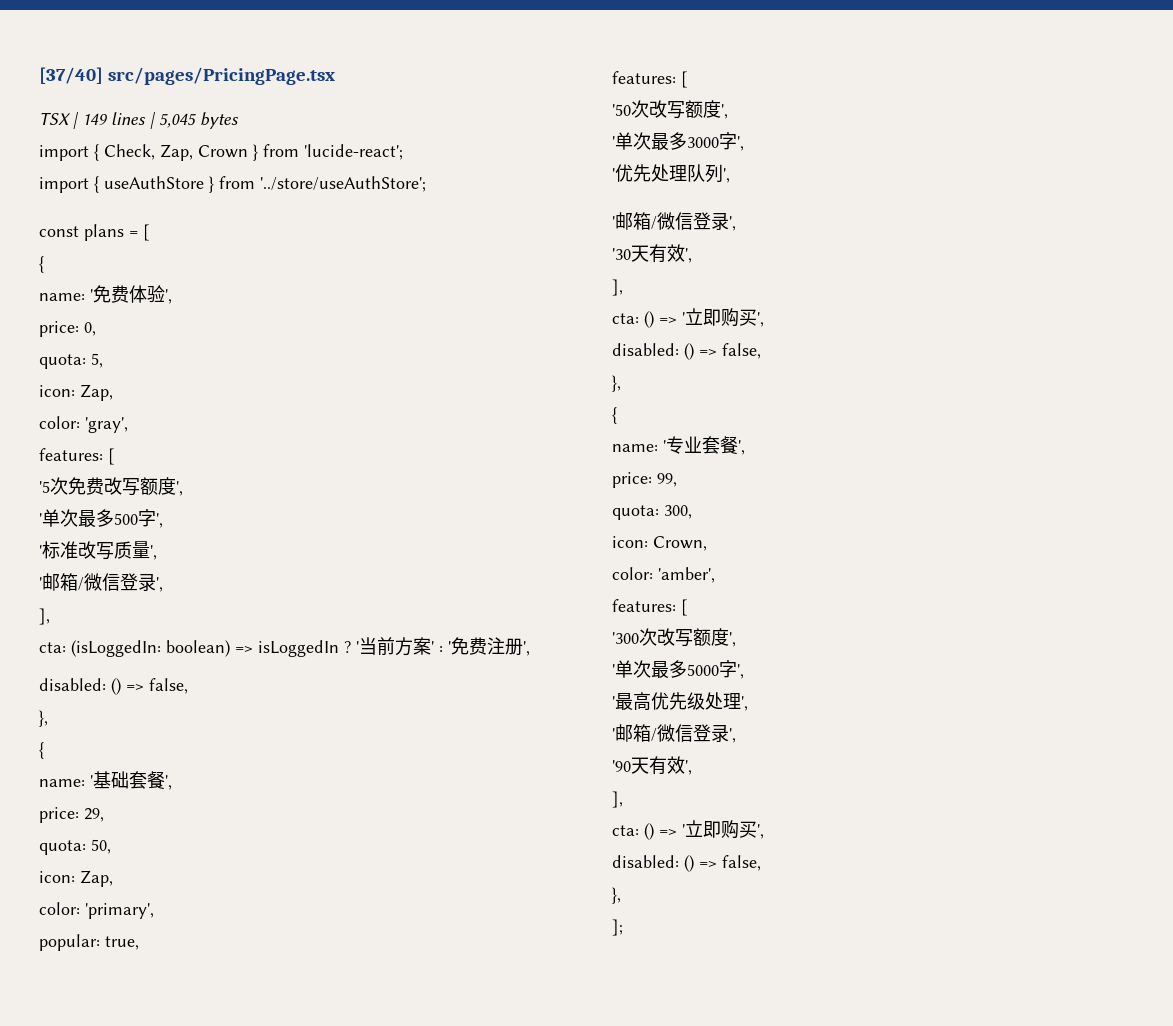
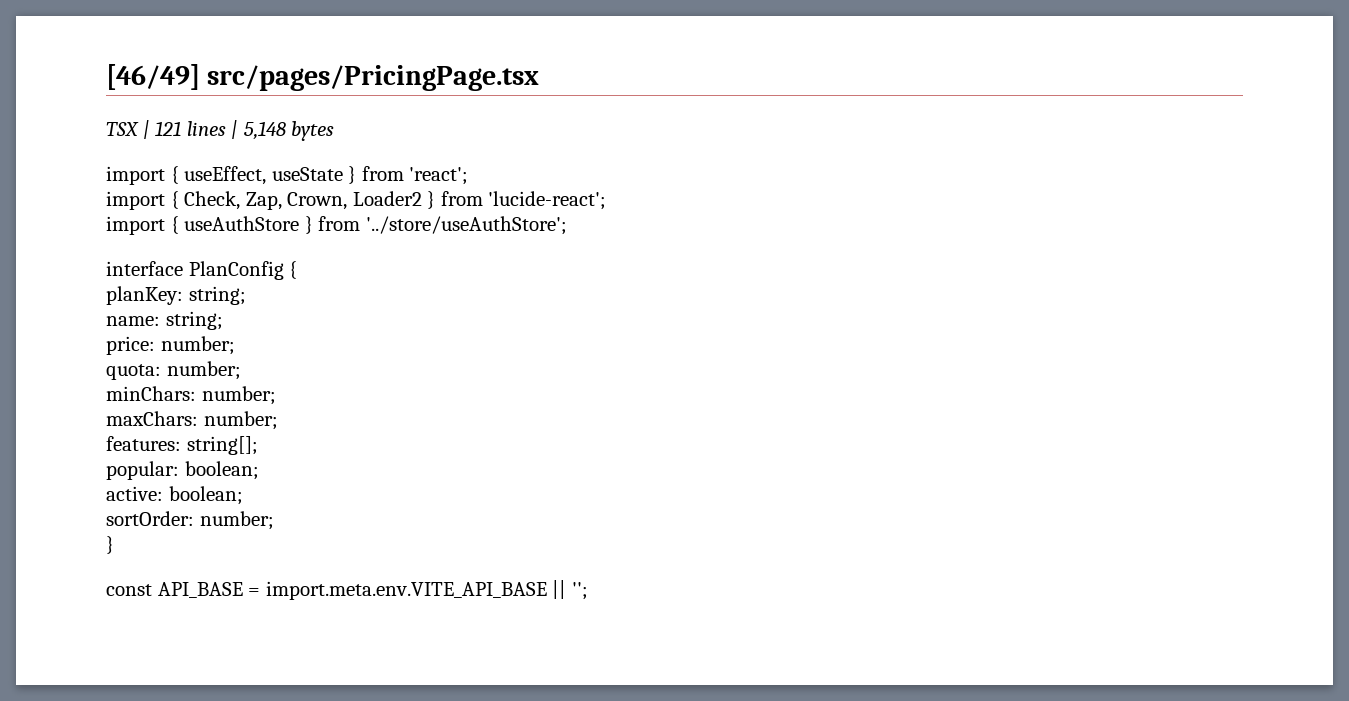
[39,67,103,84] [37/40] -> [106,64,200,90] [46/49]
[82,113,107,125] 149 -> [155,121,182,136] 121
[159,113,196,128] 5,045 -> [243,121,286,140] 5,148
(239, 120) none -> [106,166,469,185] // import { useEffect, useState } from 'react';
[198,145,248,158] Crown -> [287,191,422,210] Crown, Loader2
[39,224,150,241] [39,256,44,273] [39,285,172,304] [39,321,96,337] [39,353,103,369] [39,384,113,401] [39,416,128,433] [39,448,115,465] [39,477,183,496] [39,509,163,528] [39,541,157,560] [39,573,163,592] [39,608,50,625] [39,637,530,657] [39,678,188,695] [39,710,48,727] [39,742,44,759] [39,771,172,790] [39,807,104,823] [39,839,111,855] [39,870,113,887] [39,902,154,919] [39,934,139,951] [612,71,688,88] [612,100,728,119] [612,132,744,151] [612,164,730,183] [612,212,736,231] [612,244,692,263] [612,279,623,296] [612,308,764,328] [612,343,761,360] [612,375,621,392] [612,407,617,424] [612,436,745,455] [612,472,677,488] [612,505,692,520] [612,536,707,551] [612,567,715,583] [612,599,688,616] [612,628,736,647] [612,660,744,679] [612,692,748,711] [612,724,736,743] [612,756,692,775] [612,791,623,808] [612,820,764,840] [612,855,761,872] [612,887,621,904] [612,919,623,936] const plans = [ // { // name: '免费体验', // price: 0, // quota: 5, // icon: Zap, // color: 'gray', // features: [ // '5次免费改写额度', // '单次最多500字', // '标准改写质量', // '邮箱/微信登录', // ], // cta: (isLoggedIn: boolean) => isLoggedIn ? '当前方案' : '免费注册', // disabled: () => false, // }, // { // name: '基础套餐', // price: 29, // quota: 50, // icon: Zap, // color: 'primary', // popular: true, // features: [ // '50次改写额度', // '单次最多3000字', // '优先处理队列', // '邮箱/微信登录', // '30天有效', // ], // cta: () => '立即购买', // disabled: () => false, // }, // { // name: '专业套餐', // price: 99, // quota: 300, // icon: Crown, // color: 'amber', // features: [ // '300次改写额度', // '单次最多5000字', // '最高优先级处理', // '邮箱/微信登录', // '90天有效', // ], // cta: () => '立即购买', // disabled: () => false, // }, // ]; -> [106,261,298,280] [106,286,246,305] [106,311,223,330] [106,336,235,355] [106,361,241,380] [106,386,276,405] [106,411,278,430] [106,436,258,455] [106,461,259,480] [106,486,243,505] [106,511,274,530] [106,536,114,554] [106,580,588,600] interface PlanConfig { // planKey: string; // name: string; // price: number; // quota: number; // minChars: number; // maxChars: number; // features: string[]; // popular: boolean; // active: boolean; // sortOrder: number; // } // const API_BASE = import.meta.env.VITE_API_BASE || '';

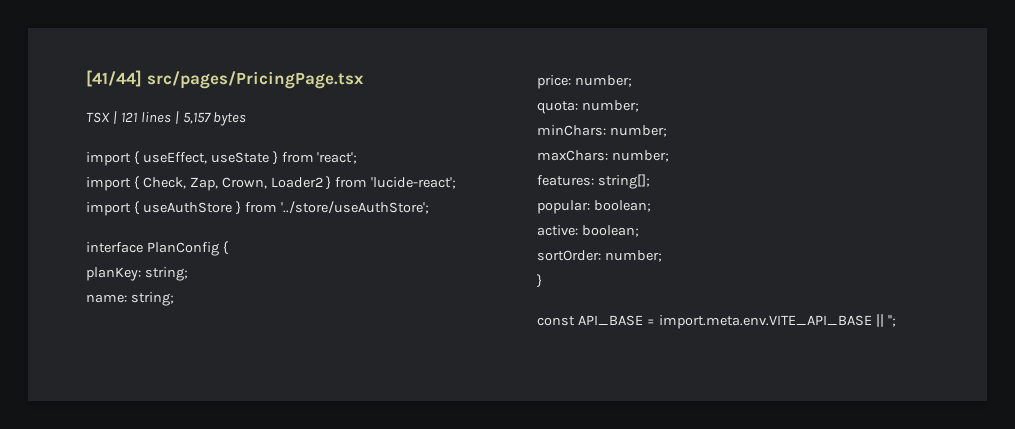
[106,64,200,90] [46/49] -> [86,70,142,87] [41/44]
[243,121,286,140] 5,148 -> [182,112,211,124] 5,157

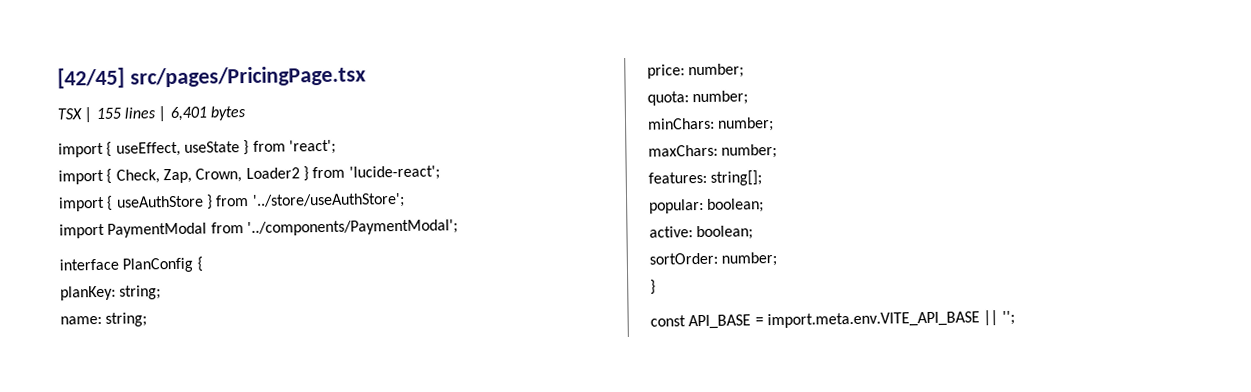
[86,70,142,87] [41/44] -> [57,67,125,89] [42/45]
[120,112,137,122] 121 -> [95,107,121,120] 155
[182,112,211,124] 5,157 -> [169,106,207,122] 6,401
(429, 207) none -> [59,219,458,239] // import PaymentModal from '../components/PaymentModal';

